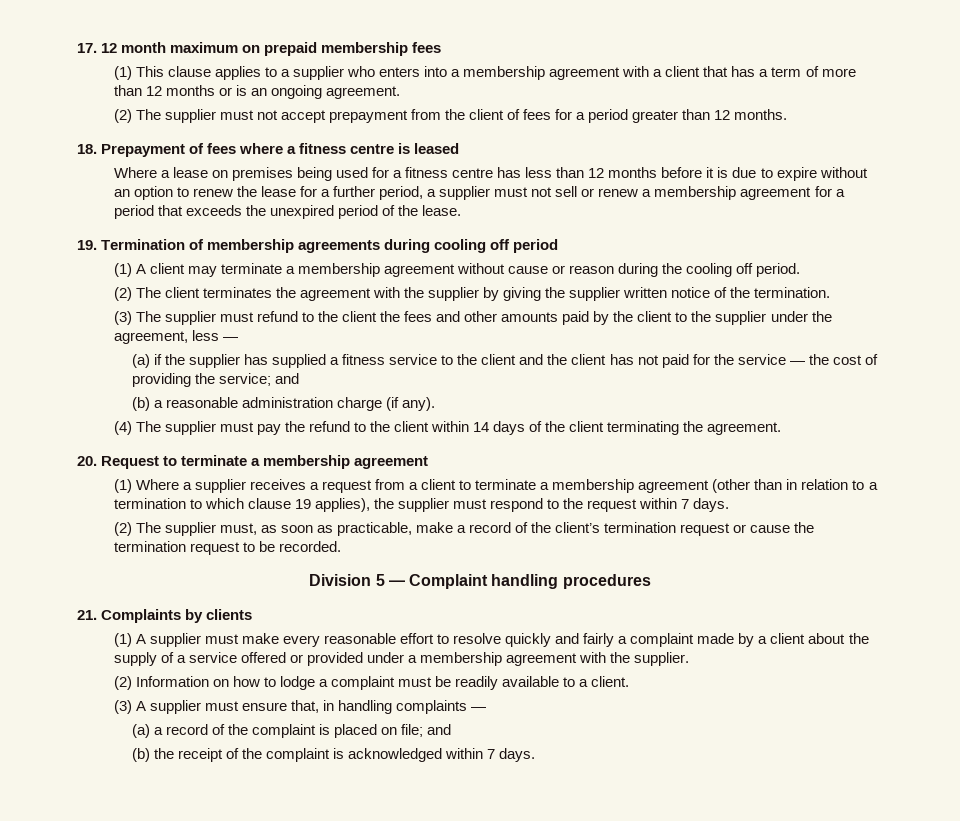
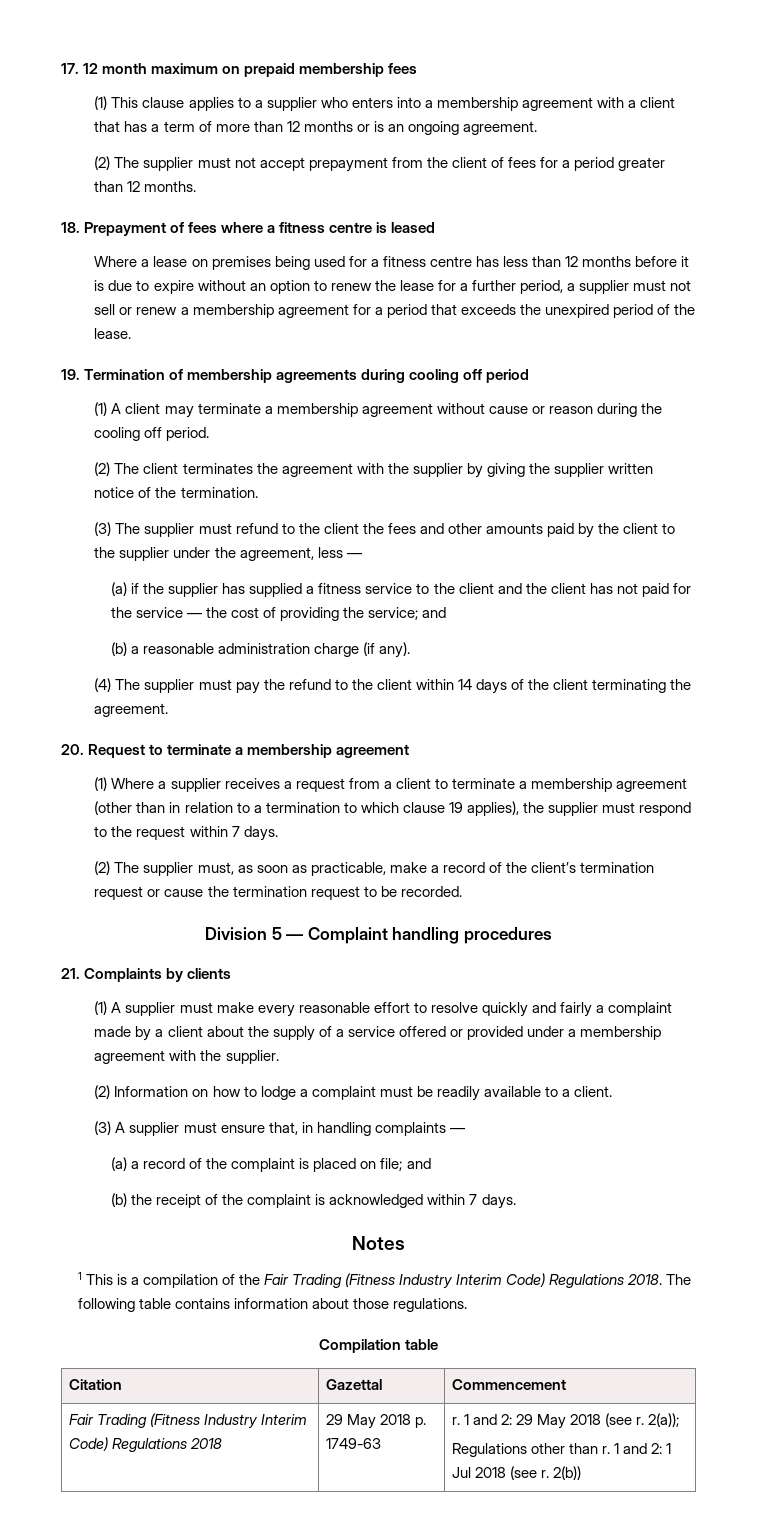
(536, 755) none -> [352,1236,405,1250] [77,1272,692,1289] [77,1298,467,1312] [318,1339,439,1353] [69,1379,123,1390] [326,1379,383,1390] [452,1379,567,1390] [69,1413,308,1429] [69,1437,223,1452] [326,1414,427,1429] [326,1438,382,1449] [452,1413,680,1429] [452,1443,672,1457] [452,1466,582,1480] // Notes // 1 This is a compilation of the Fair Trading (Fitness Industry Interim Code) Regulations 2018. The following table contains information about those regulations. // Compilation table // Citation | Gazettal | Commencement // Fair Trading (Fitness Industry Interim Code) Regulations 2018 | 29 May 2018 p. 1749-63 | r. 1 and 2: 29 May 2018 (see r. 2(a)); // Regulations other than r. 1 and 2: 1 Jul 2018 (see r. 2(b))

